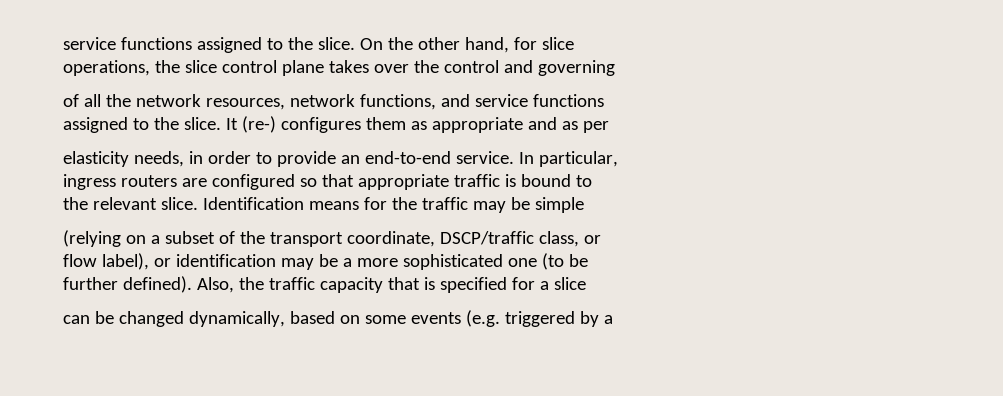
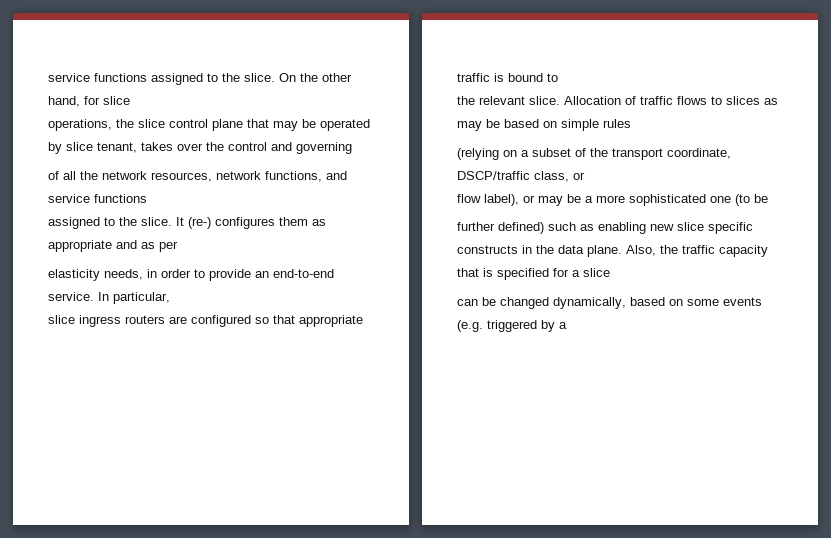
(324, 68) none -> [247,119,370,131] [48,142,137,154] that may be operated by slice tenant,
(618, 159) none -> [48,315,75,324] slice
[202,197,530,213] Identification means for the traffic may be -> [564,96,778,105] [457,119,557,131] Allocation of traffic flows to slices as may be based on
(584, 205) none -> [603,119,631,128] rules
[175,254,276,267] identification -> (535, 199) none
[122,276,192,293] defined). -> [498,222,753,234] [457,245,622,257] defined) such as enabling new slice specific constructs in the data plane.

